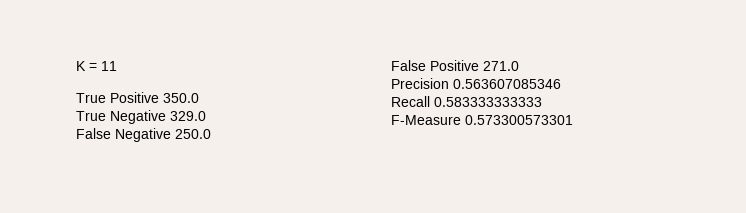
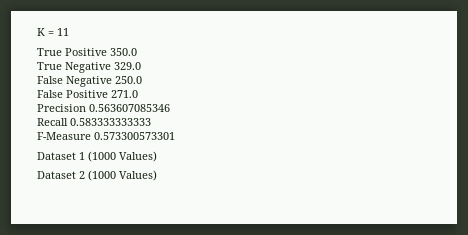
(573, 120) none -> [37,151,157,162] [37,170,157,181] // Dataset 1 (1000 Values) // Dataset 2 (1000 Values)

